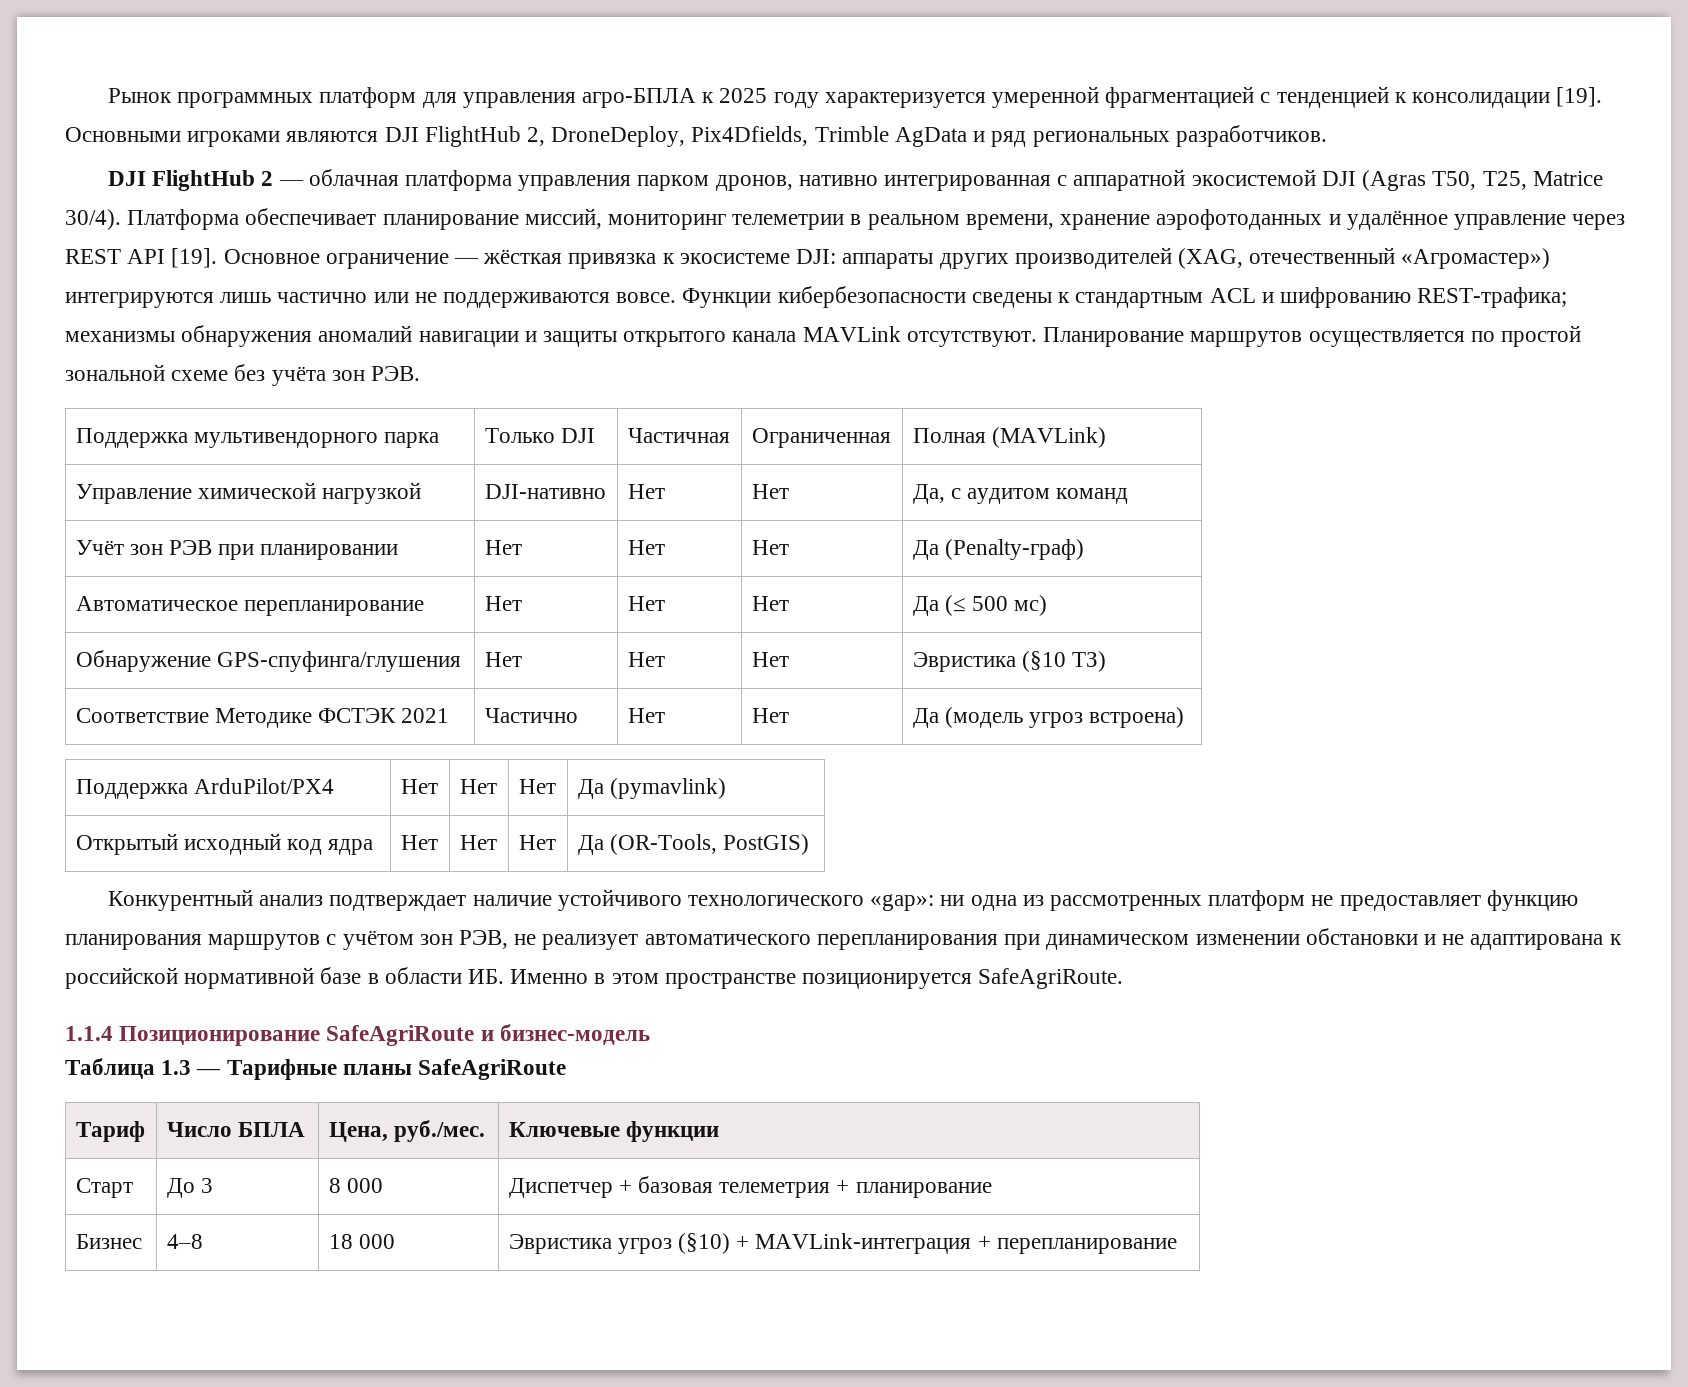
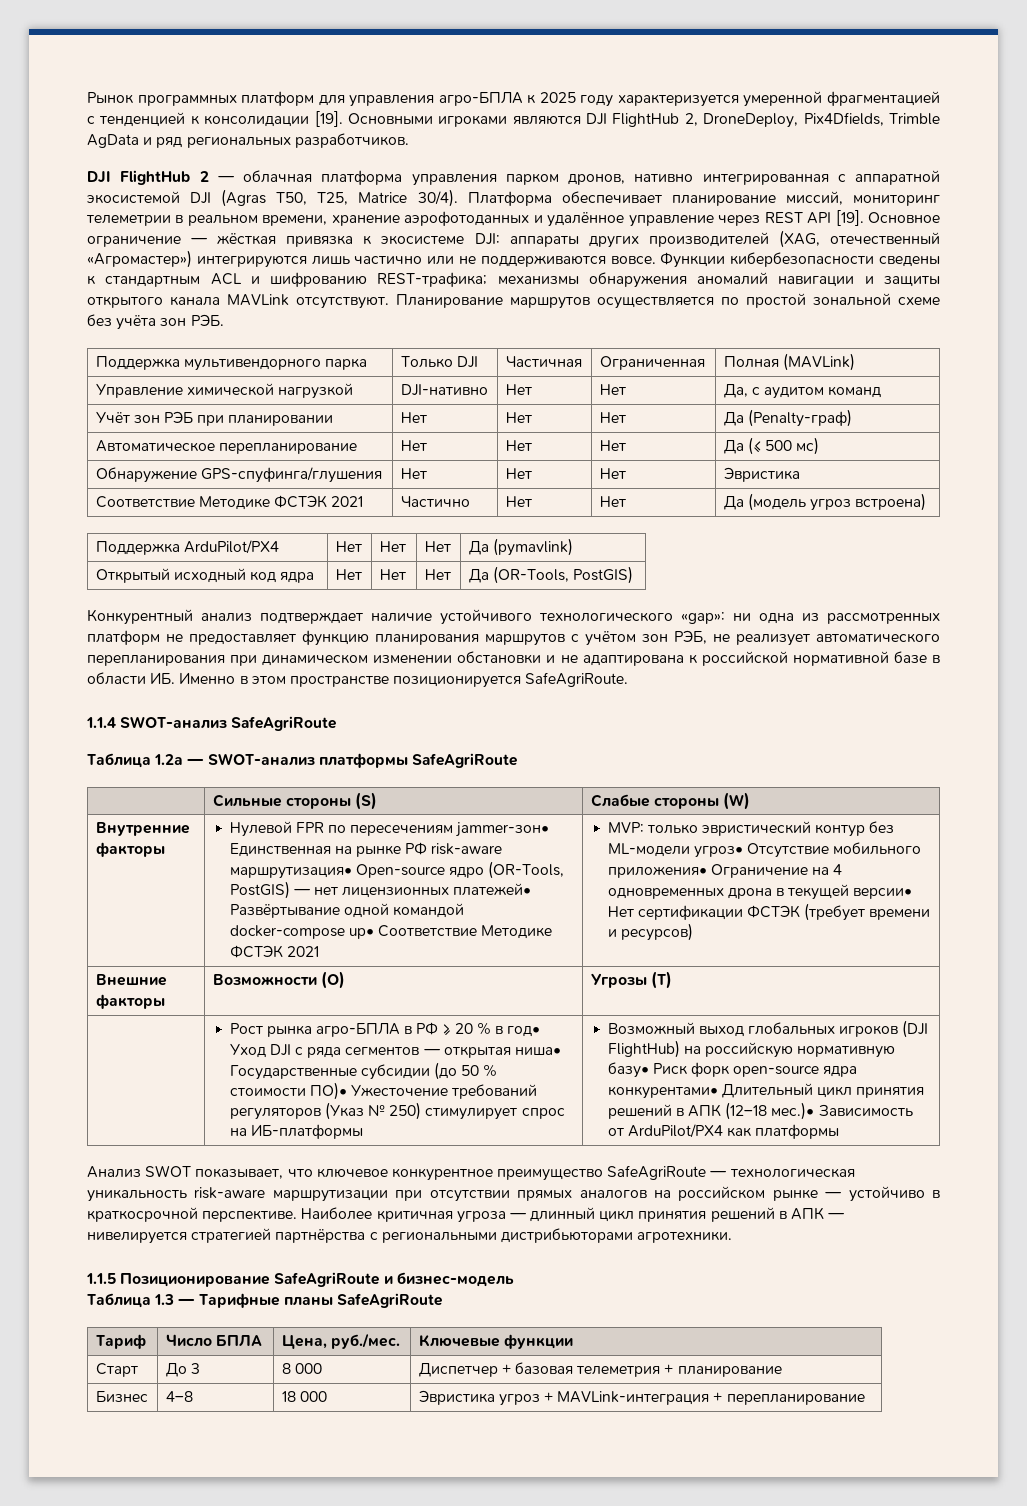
[371,366,421,381] РЭВ. -> [190,314,224,326] РЭБ.
[168,540,212,555] РЭВ -> [164,411,194,423] РЭБ
[1021,651,1106,672] (§10 ТЗ) -> (800, 474) none
[459,930,509,949] РЭВ, -> [674,630,707,644] РЭБ,
(113, 1033) none -> [120,716,337,731] [87,753,517,768] [212,792,378,810] [590,792,751,810] [95,822,190,836] [95,842,165,857] [229,821,550,837] [229,842,503,857] [229,861,565,879] [229,881,532,899] [229,903,465,918] [229,925,553,939] [229,945,319,958] [607,821,895,837] [607,842,922,858] [607,864,843,878] [607,884,913,900] [607,903,931,921] [607,923,693,941] [95,974,167,986] [95,994,165,1009] [212,971,345,989] [590,971,672,989] [229,1022,541,1037] [229,1043,562,1058] [229,1062,498,1080] [229,1082,538,1100] [229,1102,565,1120] [229,1124,363,1139] [607,1020,929,1038] [607,1040,896,1058] [607,1062,858,1078] [607,1083,925,1099] [607,1102,913,1120] [607,1124,840,1139] [87,1165,855,1181] [87,1186,940,1202] [87,1207,845,1223] [87,1228,733,1244] [86,1273,116,1284] SWOT-анализ SafeAgriRoute // Таблица 1.2а — SWOT-анализ платформы SafeAgriRoute // | Сильные стороны (S) | Слабые стороны (W) // Внутренние факторы | Нулевой FPR по пересечениям jammer-зон• Единственная на рынке РФ risk-aware маршрутизация• Open-source ядро (OR-Tools, PostGIS) — нет лицензионных платежей• Развёртывание одной командой docker-compose up• Соответствие Методике ФСТЭК 2021 | MVP: только эвристический контур без ML-модели угроз• Отсутствие мобильного приложения• Ограничение на 4 одновременных дрона в текущей версии• Нет сертификации ФСТЭК (требует времени и ресурсов) // Внешние факторы | Возможности (O) | Угрозы (T) // | Рост рынка агро-БПЛА в РФ ≥ 20 % в год• Уход DJI с ряда сегментов — открытая ниша• Государственные субсидии (до 50 % стоимости ПО)• Ужесточение требований регуляторов (Указ № 250) стимулирует спрос на ИБ-платформы | Возможный выход глобальных игроков (DJI FlightHub) на российскую нормативную базу• Риск форк open-source ядра конкурентами• Длительный цикл принятия решений в АПК (12–18 мес.)• Зависимость от ArduPilot/PX4 как платформы // Анализ SWOT показывает, что ключевое конкурентное преимущество SafeAgriRoute — технологическая уникальность risk-aware маршрутизации при отсутствии прямых аналогов на российском рынке — устойчиво в краткосрочной перспективе. Наиболее критичная угроза — длинный цикл принятия решений в АПК — нивелируется стратегией партнёрства с региональными дистрибьюторами агротехники. // 1.1.5
[677,1233,730,1254] (§10) -> (540, 1400) none

